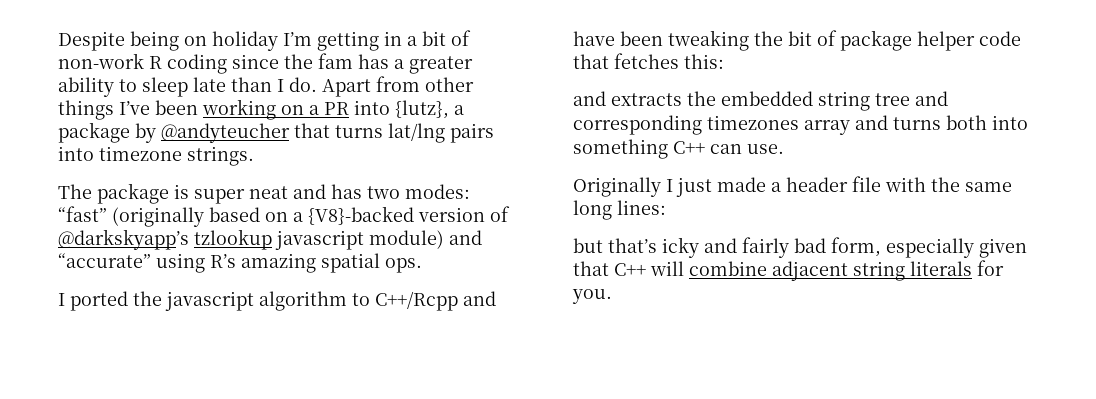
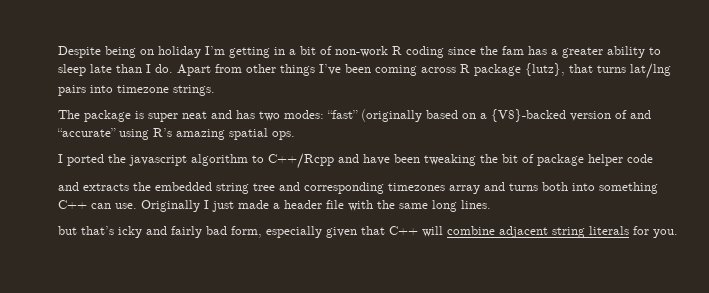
[202,99,464,120] [58,122,290,143] working on a PR into {lutz}, a package by @andyteucher -> [375,63,565,76] coming across R package {lutz},
[58,229,444,250] @darkskyapp’s tzlookup javascript module) -> (627, 114) none
[573,53,724,69] that fetches this: -> (653, 158) none
(784, 149) // -> (137, 206) none
[617,200,666,215] lines: -> [461,200,491,209] lines.

